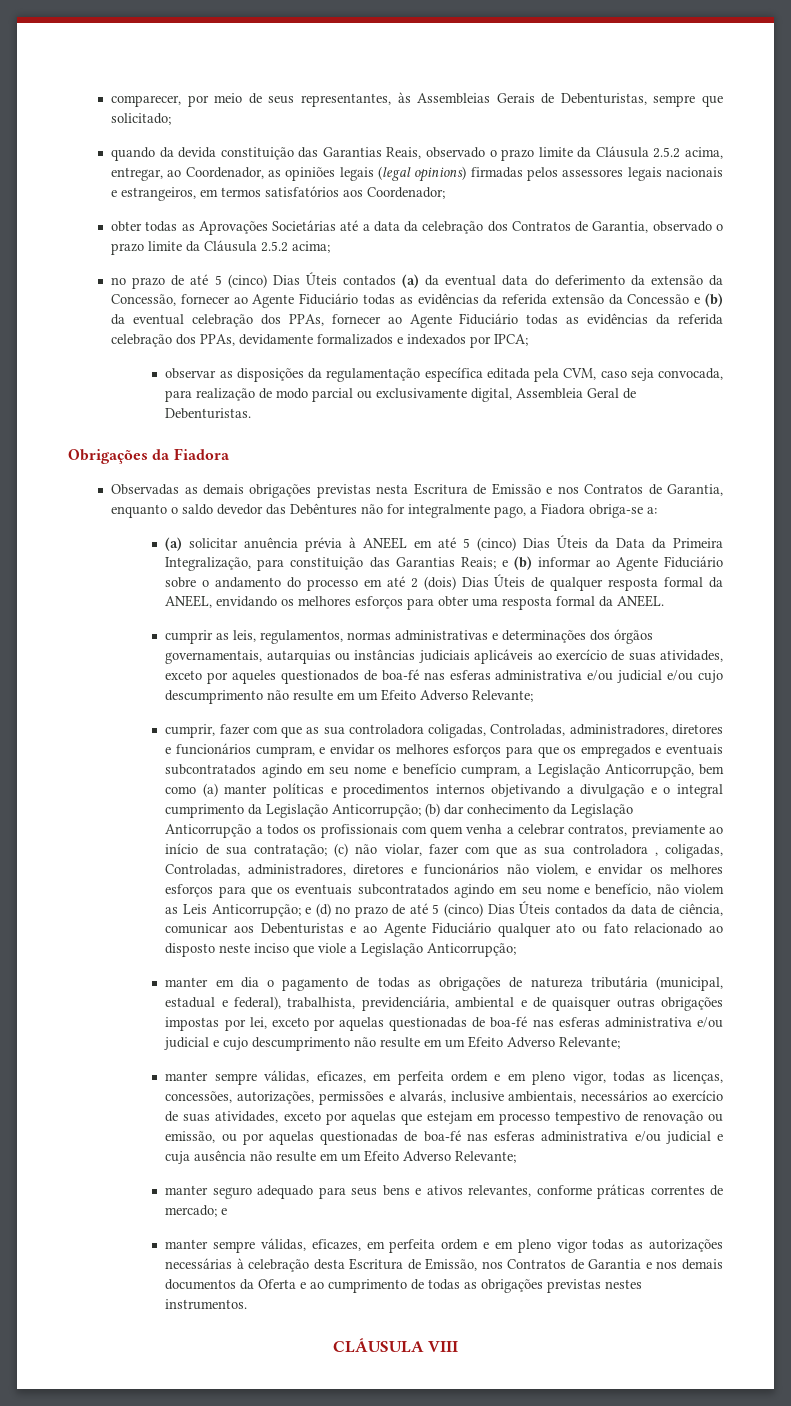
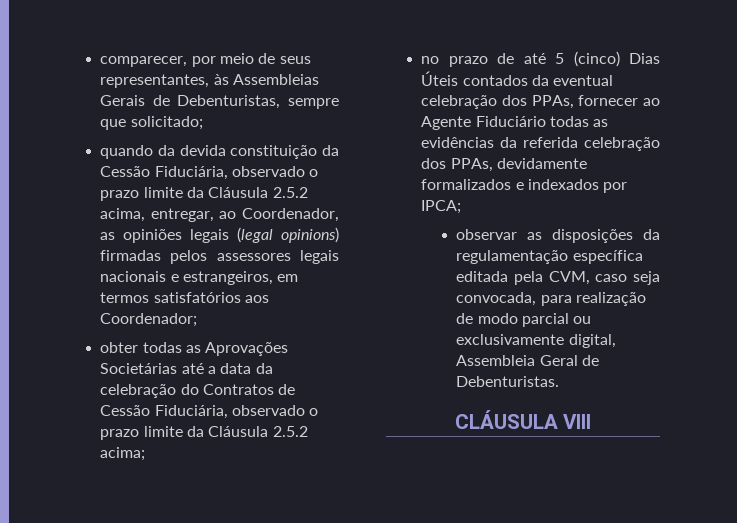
[298,147,422,159] das Garantias Reais, -> [322,145,340,156] [100,166,228,180] da Cessão Fiduciária,
[487,221,649,233] dos Contratos de Garantia, -> [180,384,296,395] [100,405,228,419] do Contratos de Cessão Fiduciária,
[402,274,724,288] [111,293,723,308] (a) da eventual data do deferimento da extensão da Concessão, fornecer ao Agente Fiduciário todas as evidências da referida extensão da Concessão e (b) -> (528, 80) none
[68,448,230,464] [111,483,723,498] [111,503,658,518] [165,535,724,552] [165,556,724,571] [165,574,724,591] [165,595,665,610] [165,629,654,644] [165,649,723,664] [165,669,723,684] [165,689,534,704] [165,724,723,738] [165,743,723,758] [165,763,724,778] [165,783,723,798] [165,803,634,818] [165,824,723,838] [165,843,723,858] [165,863,724,876] [165,883,724,898] [165,901,723,918] [165,922,723,937] [165,943,517,957] [165,976,723,991] [165,996,723,1011] [165,1016,723,1031] [164,1036,621,1051] [165,1070,723,1085] [165,1090,724,1105] [165,1111,723,1125] [165,1130,723,1145] [165,1150,517,1164] [165,1184,723,1199] [165,1205,228,1217] [165,1238,724,1253] [165,1258,724,1272] [165,1279,643,1293] [165,1299,248,1310] // Obrigações da Fiadora // Observadas as demais obrigações previstas nesta Escritura de Emissão e nos Contratos de Garantia, enquanto o saldo devedor das Debêntures não for integralmente pago, a Fiadora obriga-se a: // (a) solicitar anuência prévia à ANEEL em até 5 (cinco) Dias Úteis da Data da Primeira Integralização, para constituição das Garantias Reais; e (b) informar ao Agente Fiduciário sobre o andamento do processo em até 2 (dois) Dias Úteis de qualquer resposta formal da ANEEL, envidando os melhores esforços para obter uma resposta formal da ANEEL. // cumprir as leis, regulamentos, normas administrativas e determinações dos órgãos governamentais, autarquias ou instâncias judiciais aplicáveis ao exercício de suas atividades, exceto por aqueles questionados de boa-fé nas esferas administrativa e/ou judicial e/ou cujo descumprimento não resulte em um Efeito Adverso Relevante; // cumprir, fazer com que as sua controladora coligadas, Controladas, administradores, diretores e funcionários cumpram, e envidar os melhores esforços para que os empregados e eventuais subcontratados agindo em seu nome e benefício cumpram, a Legislação Anticorrupção, bem como (a) manter políticas e procedimentos internos objetivando a divulgação e o integral cumprimento da Legislação Anticorrupção; (b) dar conhecimento da Legislação Anticorrupção a todos os profissionais com quem venha a celebrar contratos, previamente ao início de sua contratação; (c) não violar, fazer com que as sua controladora , coligadas, Controladas, administradores, diretores e funcionários não violem, e envidar os melhores esforços para que os eventuais subcontratados agindo em seu nome e benefício, não violem as Leis Anticorrupção; e (d) no prazo de até 5 (cinco) Dias Úteis contados da data de ciência, comunicar aos Debenturistas e ao Agente Fiduciário qualquer ato ou fato relacionado ao disposto neste inciso que viole a Legislação Anticorrupção; // manter em dia o pagamento de todas as obrigações de natureza tributária (municipal, estadual e federal), trabalhista, previdenciária, ambiental e de quaisquer outras obrigações impostas por lei, exceto por aquelas questionadas de boa-fé nas esferas administrativa e/ou judicial e cujo descumprimento não resulte em um Efeito Adverso Relevante; // manter sempre válidas, eficazes, em perfeita ordem e em pleno vigor, todas as licenças, concessões, autorizações, permissões e alvarás, inclusive ambientais, necessários ao exercício de suas atividades, exceto por aquelas que estejam em processo tempestivo de renovação ou emissão, ou por aquelas questionadas de boa-fé nas esferas administrativa e/ou judicial e cuja ausência não resulte em um Efeito Adverso Relevante; // manter seguro adequado para seus bens e ativos relevantes, conforme práticas correntes de mercado; e // manter sempre válidas, eficazes, em perfeita ordem e em pleno vigor todas as autorizações necessárias à celebração desta Escritura de Emissão, nos Contratos de Garantia e nos demais documentos da Oferta e ao cumprimento de todas as obrigações previstas nestes instrumentos. -> (560, 381) none

